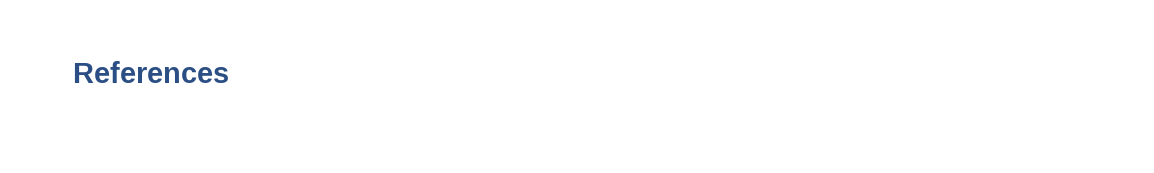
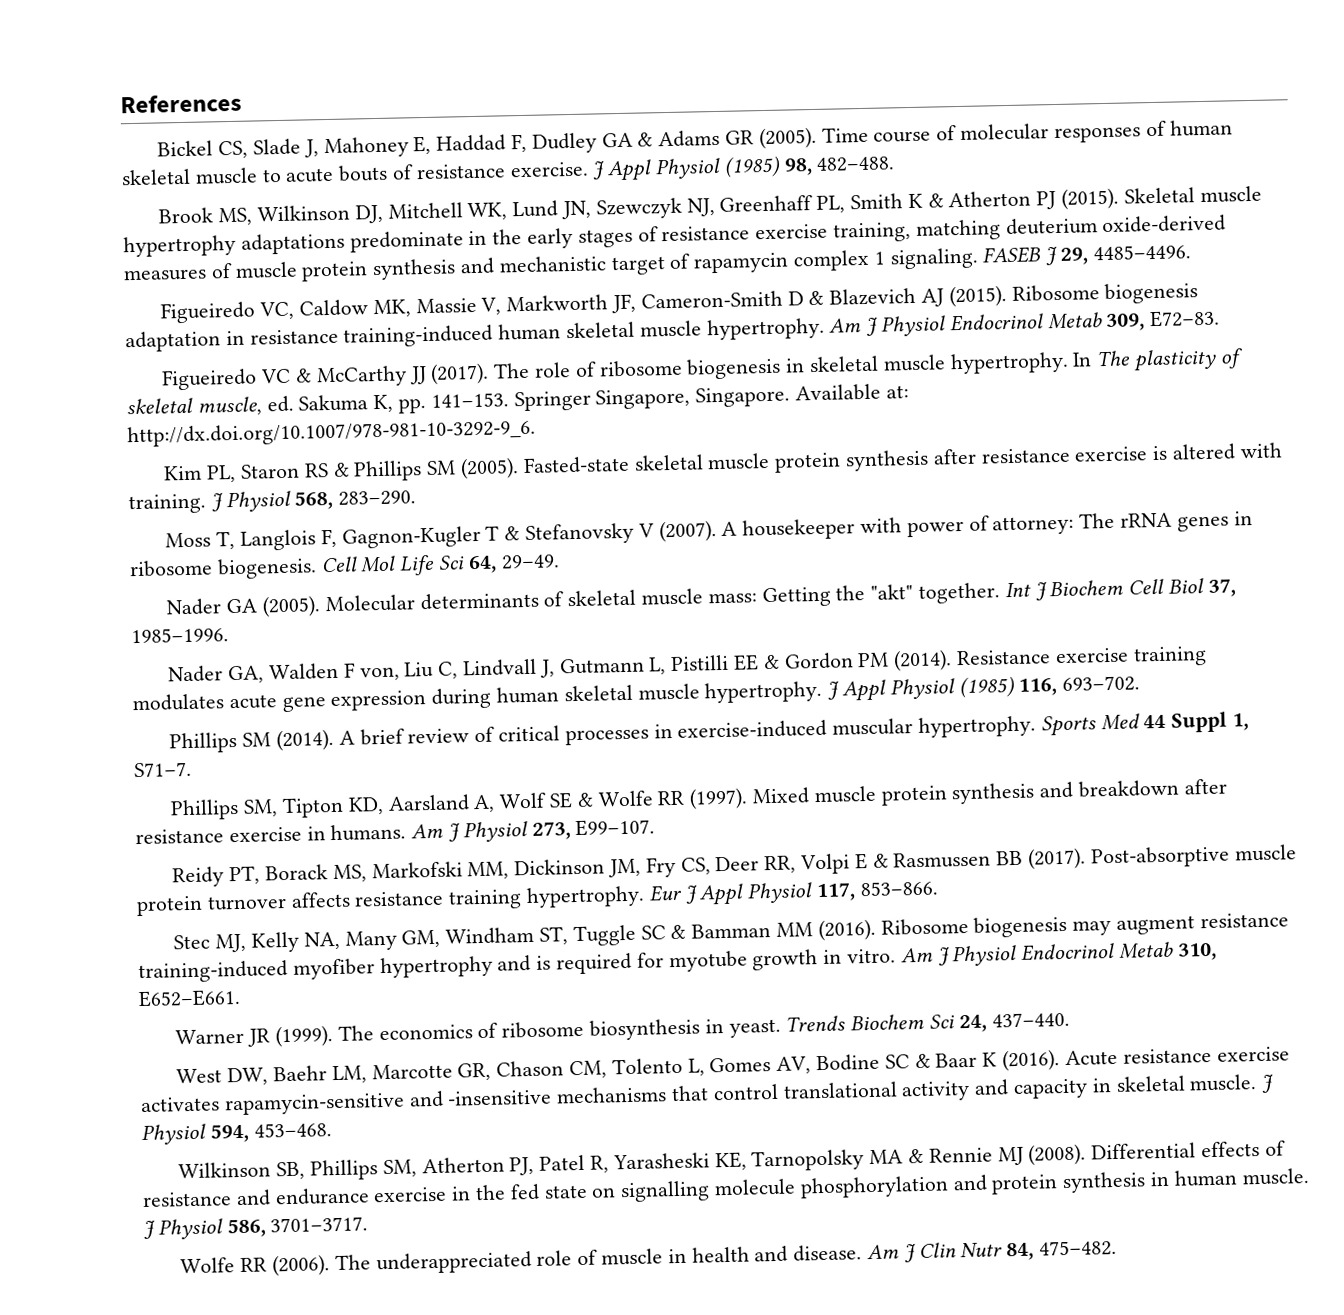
(229, 72) none -> [157,119,1233,159] [121,155,896,186] [158,185,1262,226] [123,214,1227,258] [123,244,1191,282] [160,282,1199,324] [125,309,1221,353] [161,348,1244,391] [126,383,909,416] [127,418,536,448] [163,442,1283,483] [128,490,417,515] [165,511,1253,551] [129,554,560,580] [166,578,1236,618] [131,627,229,644] [168,646,1207,684] [132,675,1141,713] [169,711,1250,754] [134,761,192,778] [170,778,1227,821] [135,818,656,845] [172,844,1297,888] [136,880,938,917] [173,912,1289,953] [138,941,1217,984] [138,988,241,1008] [175,1011,1070,1048] [176,1046,1290,1086] [140,1073,1275,1116] [141,1122,332,1146] [178,1140,1286,1181] [142,1167,1309,1208] [143,1216,369,1240] [180,1239,1118,1277] // Bickel CS, Slade J, Mahoney E, Haddad F, Dudley GA & Adams GR (2005). Time course of molecular responses of human skeletal muscle to acute bouts of resistance exercise. J Appl Physiol (1985) 98, 482–488. // Brook MS, Wilkinson DJ, Mitchell WK, Lund JN, Szewczyk NJ, Greenhaff PL, Smith K & Atherton PJ (2015). Skeletal muscle hypertrophy adaptations predominate in the early stages of resistance exercise training, matching deuterium oxide-derived measures of muscle protein synthesis and mechanistic target of rapamycin complex 1 signaling. FASEB J 29, 4485–4496. // Figueiredo VC, Caldow MK, Massie V, Markworth JF, Cameron-Smith D & Blazevich AJ (2015). Ribosome biogenesis adaptation in resistance training-induced human skeletal muscle hypertrophy. Am J Physiol Endocrinol Metab 309, E72–83. // Figueiredo VC & McCarthy JJ (2017). The role of ribosome biogenesis in skeletal muscle hypertrophy. In The plasticity of skeletal muscle, ed. Sakuma K, pp. 141–153. Springer Singapore, Singapore. Available at: http://dx.doi.org/10.1007/978-981-10-3292-9_6. // Kim PL, Staron RS & Phillips SM (2005). Fasted-state skeletal muscle protein synthesis after resistance exercise is altered with training. J Physiol 568, 283–290. // Moss T, Langlois F, Gagnon-Kugler T & Stefanovsky V (2007). A housekeeper with power of attorney: The rRNA genes in ribosome biogenesis. Cell Mol Life Sci 64, 29–49. // Nader GA (2005). Molecular determinants of skeletal muscle mass: Getting the "akt" together. Int J Biochem Cell Biol 37, 1985–1996. // Nader GA, Walden F von, Liu C, Lindvall J, Gutmann L, Pistilli EE & Gordon PM (2014). Resistance exercise training modulates acute gene expression during human skeletal muscle hypertrophy. J Appl Physiol (1985) 116, 693–702. // Phillips SM (2014). A brief review of critical processes in exercise-induced muscular hypertrophy. Sports Med 44 Suppl 1, S71–7. // Phillips SM, Tipton KD, Aarsland A, Wolf SE & Wolfe RR (1997). Mixed muscle protein synthesis and breakdown after resistance exercise in humans. Am J Physiol 273, E99–107. // Reidy PT, Borack MS, Markofski MM, Dickinson JM, Fry CS, Deer RR, Volpi E & Rasmussen BB (2017). Post-absorptive muscle protein turnover affects resistance training hypertrophy. Eur J Appl Physiol 117, 853–866. // Stec MJ, Kelly NA, Many GM, Windham ST, Tuggle SC & Bamman MM (2016). Ribosome biogenesis may augment resistance training-induced myofiber hypertrophy and is required for myotube growth in vitro. Am J Physiol Endocrinol Metab 310, E652–E661. // Warner JR (1999). The economics of ribosome biosynthesis in yeast. Trends Biochem Sci 24, 437–440. // West DW, Baehr LM, Marcotte GR, Chason CM, Tolento L, Gomes AV, Bodine SC & Baar K (2016). Acute resistance exercise activates rapamycin-sensitive and -insensitive mechanisms that control translational activity and capacity in skeletal muscle. J Physiol 594, 453–468. // Wilkinson SB, Phillips SM, Atherton PJ, Patel R, Yarasheski KE, Tarnopolsky MA & Rennie MJ (2008). Differential effects of resistance and endurance exercise in the fed state on signalling molecule phosphorylation and protein synthesis in human muscle. J Physiol 586, 3701–3717. // Wolfe RR (2006). The underappreciated role of muscle in health and disease. Am J Clin Nutr 84, 475–482.

